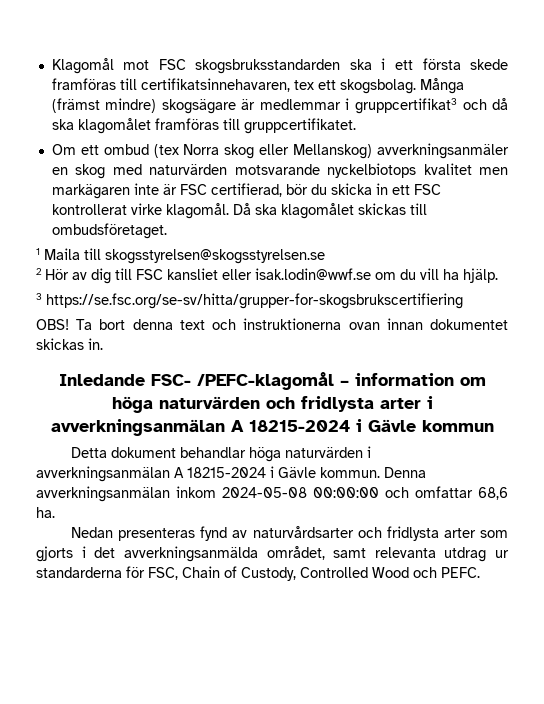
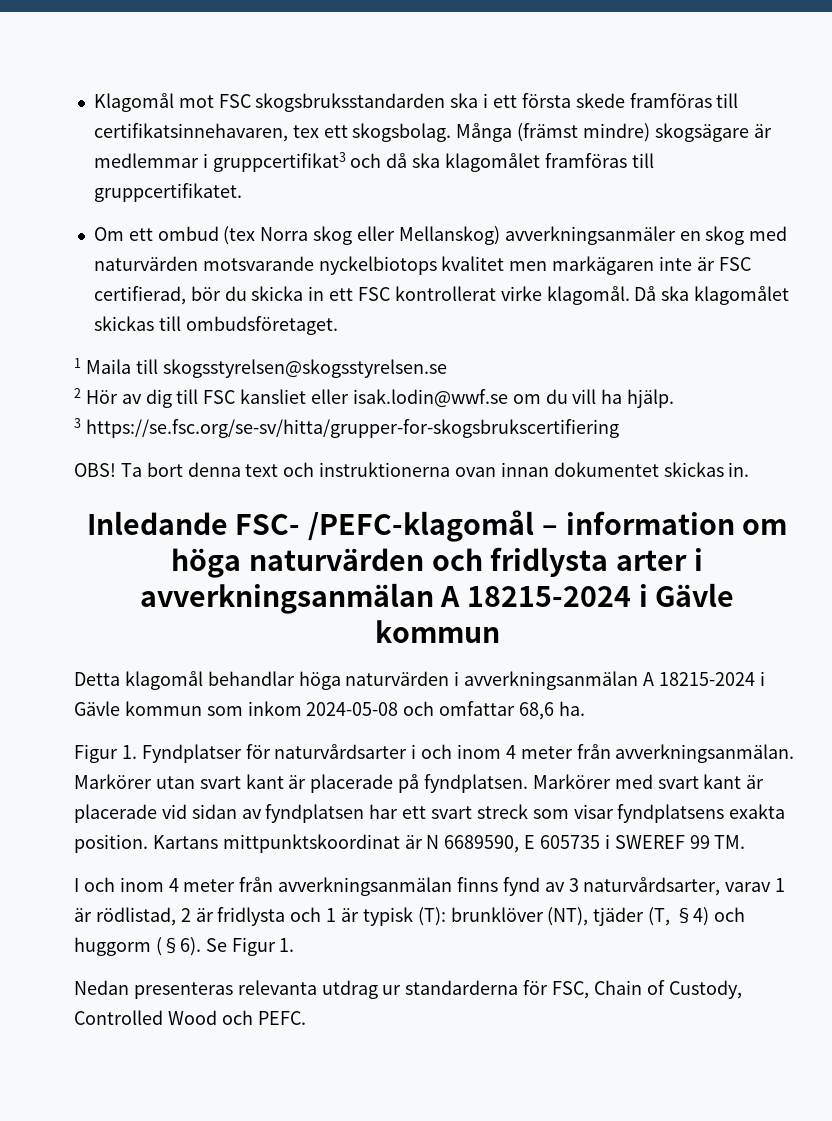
[111,447,177,458] dokument -> [124,671,203,690] klagomål
[320,467,426,478] [36,486,170,502] kommun. Denna avverkningsanmälan -> [124,701,243,716] kommun som
[313,487,379,498] 00:00:00 -> (399, 709) none
[71,526,509,541] [36,546,367,562] Nedan presenteras fynd av naturvårdsarter och fridlysta arter som gjorts i det avverkningsanmälda området, samt -> [74,744,795,763] [74,774,765,793] [74,804,786,823] [74,834,746,853] [74,877,786,896] [74,907,745,926] [74,937,295,956] [74,980,233,999] Figur 1. Fyndplatser för naturvårdsarter i och inom 4 meter från avverkningsanmälan. Markörer utan svart kant är placerade på fyndplatsen. Markörer med svart kant är placerade vid sidan av fyndplatsen har ett svart streck som visar fyndplatsens exakta position. Kartans mittpunktskoordinat är N 6689590, E 605735 i SWEREF 99 TM. // I och inom 4 meter från avverkningsanmälan finns fynd av 3 naturvårdsarter, varav 1 är rödlistad, 2 är fridlysta och 1 är typisk (T): brunklöver (NT), tjäder (T, §4) och huggorm (§6). Se Figur 1. // Nedan presenteras

